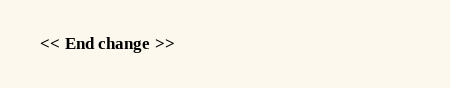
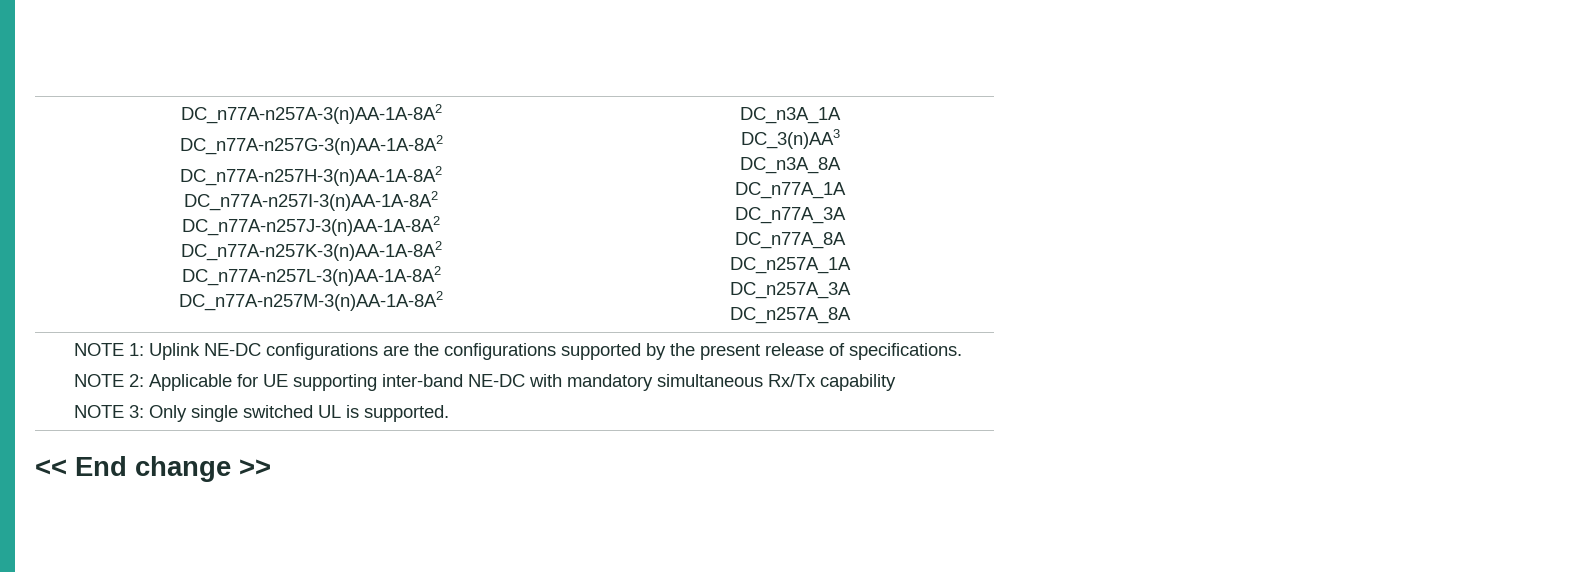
(40, 44) none -> [180,104,442,124] [179,135,443,155] [180,166,442,186] [184,191,438,211] [182,216,440,236] [180,241,442,261] [181,266,441,286] [179,291,443,311] [740,107,841,124] [740,129,840,149] [740,157,841,174] [735,182,846,199] [735,207,846,224] [735,232,846,249] [730,257,851,274] [730,282,851,299] [730,307,851,324] [74,343,963,360] [74,374,897,391] [74,405,450,422] DC_n77A-n257A-3(n)AA-1A-8A2 // DC_n77A-n257G-3(n)AA-1A-8A2 // DC_n77A-n257H-3(n)AA-1A-8A2 // DC_n77A-n257I-3(n)AA-1A-8A2 // DC_n77A-n257J-3(n)AA-1A-8A2 // DC_n77A-n257K-3(n)AA-1A-8A2 // DC_n77A-n257L-3(n)AA-1A-8A2 // DC_n77A-n257M-3(n)AA-1A-8A2 | DC_n3A_1A // DC_3(n)AA3 // DC_n3A_8A // DC_n77A_1A // DC_n77A_3A // DC_n77A_8A // DC_n257A_1A // DC_n257A_3A // DC_n257A_8A // NOTE 1: Uplink NE-DC configurations are the configurations supported by the present release of specifications. // NOTE 2: Applicable for UE supporting inter-band NE-DC with mandatory simultaneous Rx/Tx capability // NOTE 3: Only single switched UL is supported. //

